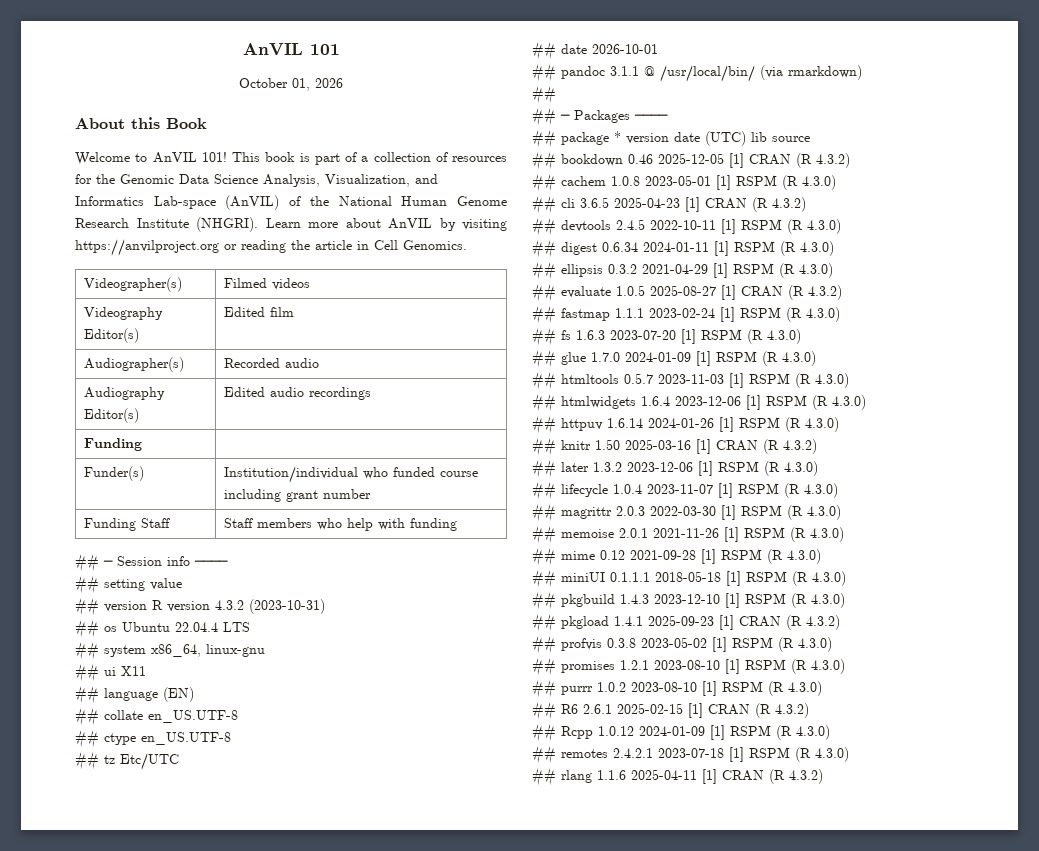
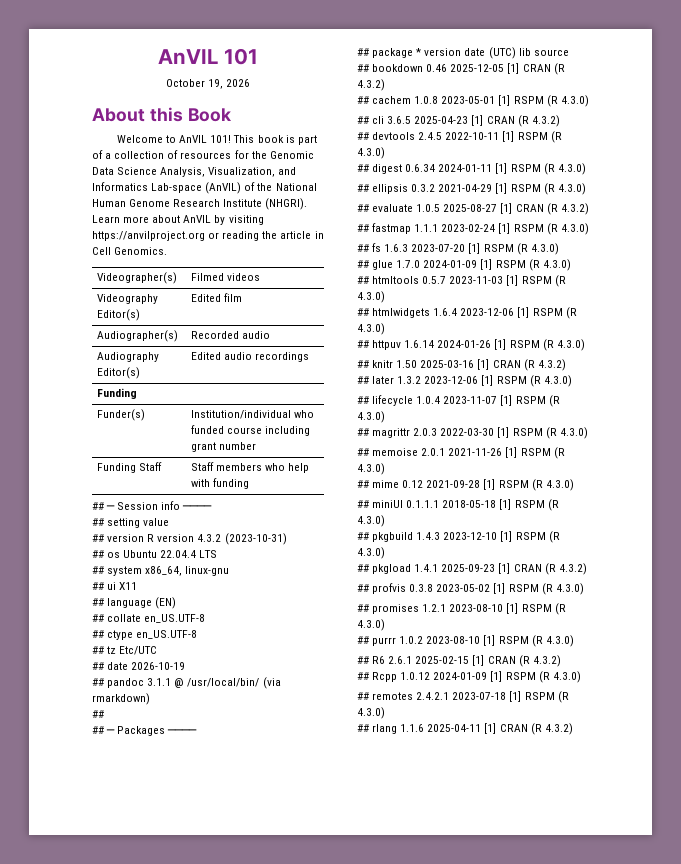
[292,78,310,91] 01, -> [208,79,223,89] 19,
[592,44,658,54] 2026-10-01 -> [131,662,186,670] 2026-10-19

